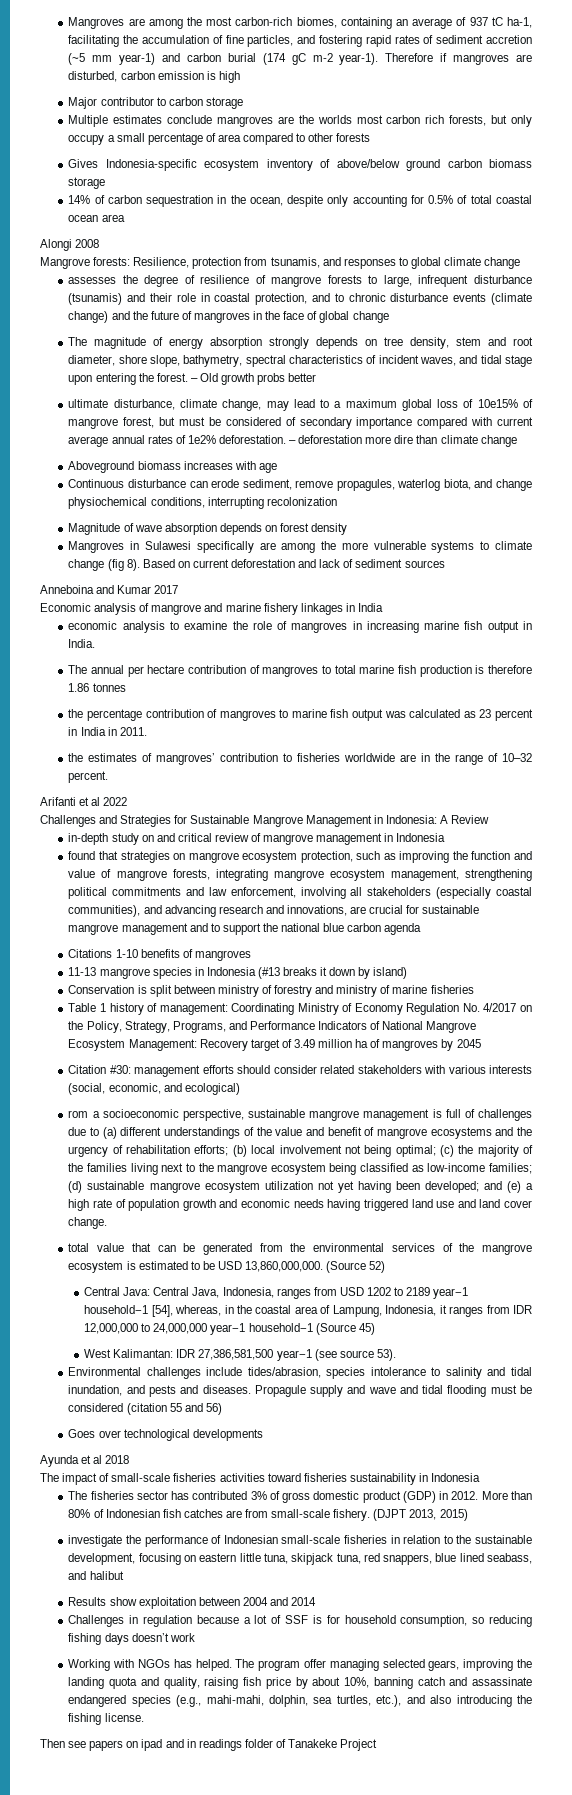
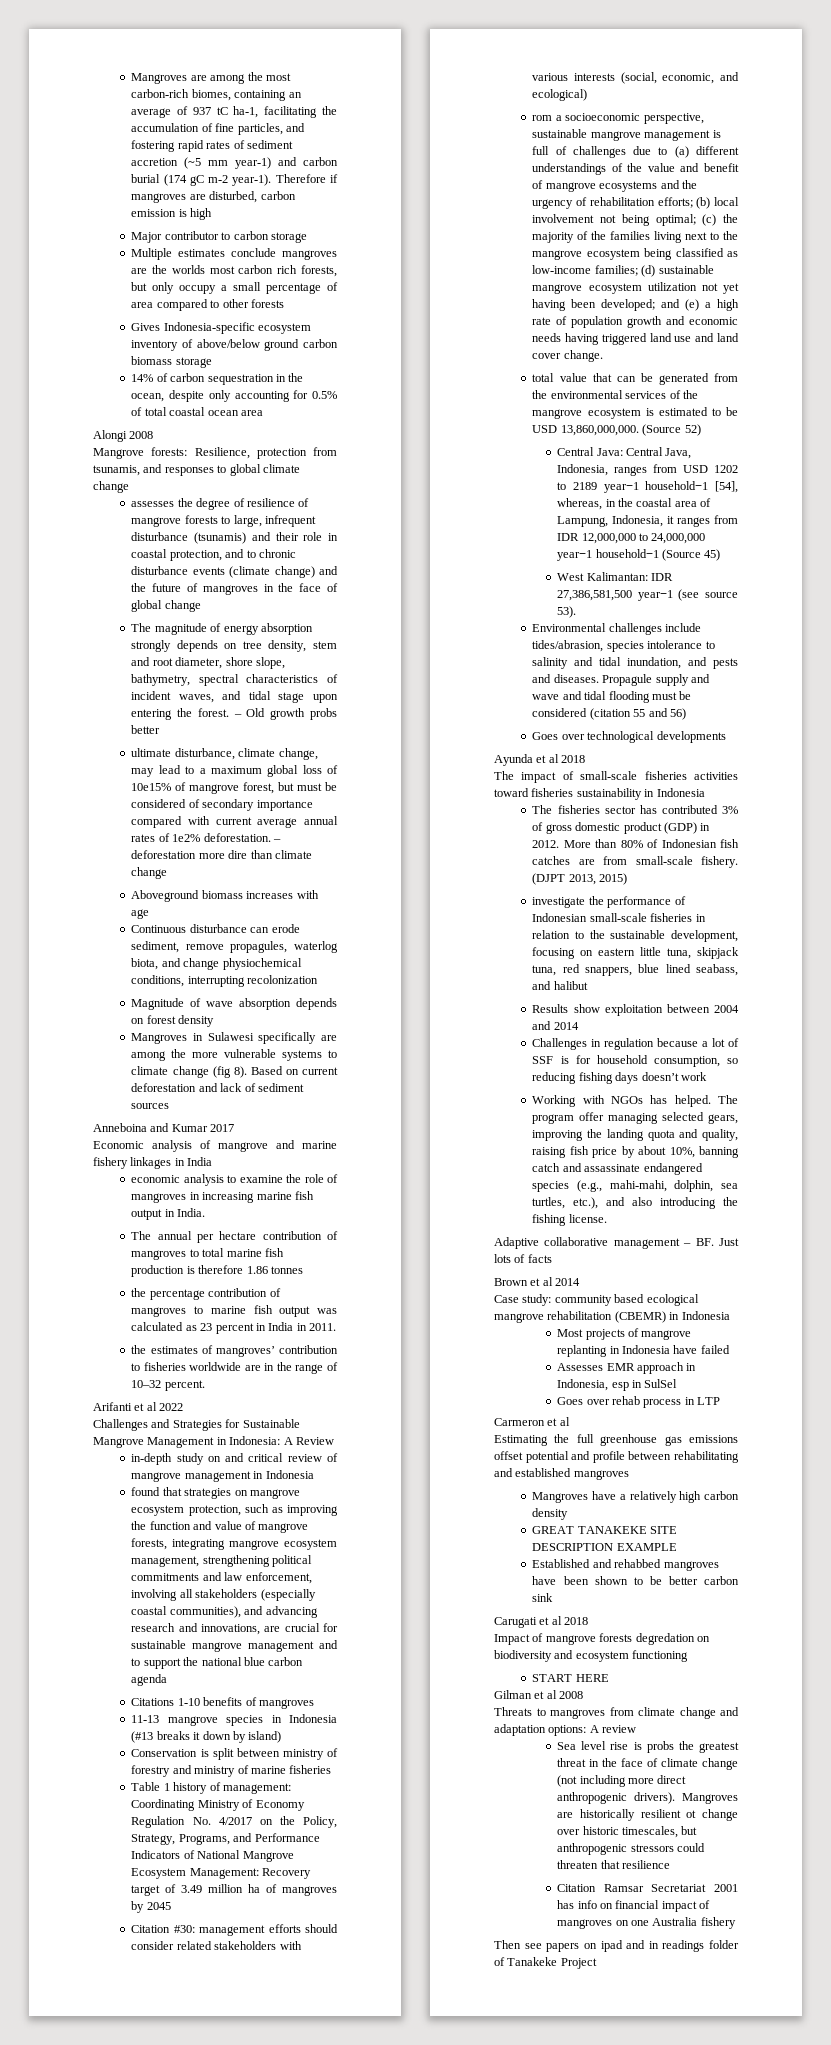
(144, 1717) none -> [494,1237,739,1249] [494,1254,552,1263] [494,1277,581,1286] [494,1294,699,1306] [494,1311,730,1323] [557,1328,692,1340] [557,1345,730,1357] [557,1362,697,1374] [557,1379,678,1391] [557,1396,721,1408] [494,1417,570,1426] [494,1434,738,1446] [494,1451,739,1463] [494,1468,629,1480] [532,1491,739,1503] [532,1508,569,1520] [532,1526,678,1534] [532,1543,677,1551] [532,1559,719,1571] [532,1576,739,1585] [532,1593,554,1602] [494,1616,589,1628] [494,1633,710,1645] [494,1650,689,1662] [532,1674,609,1682] [494,1690,584,1699] [494,1707,739,1719] [494,1724,637,1736] [557,1741,739,1753] [557,1758,738,1770] [557,1775,687,1787] [557,1792,738,1804] [557,1809,738,1821] [557,1826,698,1838] [557,1843,705,1855] [557,1860,670,1869] [557,1884,738,1892] [557,1900,711,1912] [557,1917,736,1929] // Adaptive collaborative management – BF. Just lots of facts // Brown et al 2014 // Case study: community based ecological mangrove rehabilitation (CBEMR) in Indonesia // Most projects of mangrove replanting in Indonesia have failed // Assesses EMR approach in Indonesia, esp in SulSel // Goes over rehab process in LTP // Carmeron et al // Estimating the full greenhouse gas emissions offset potential and profile between rehabilitating and established mangroves // Mangroves have a relatively high carbon density // GREAT TANAKEKE SITE DESCRIPTION EXAMPLE // Established and rehabbed mangroves have been shown to be better carbon sink // Carugati et al 2018 // Impact of mangrove forests degredation on biodiversity and ecosystem functioning // START HERE // Gilman et al 2008 // Threats to mangroves from climate change and adaptation options: A review // Sea level rise is probs the greatest threat in the face of climate change (not including more direct anthropogenic drivers). Mangroves are historically resilient ot change over historic timescales, but anthropogenic stressors could threaten that resilience // Citation Ramsar Secretariat 2001 has info on financial impact of mangroves on one Australia fishery

